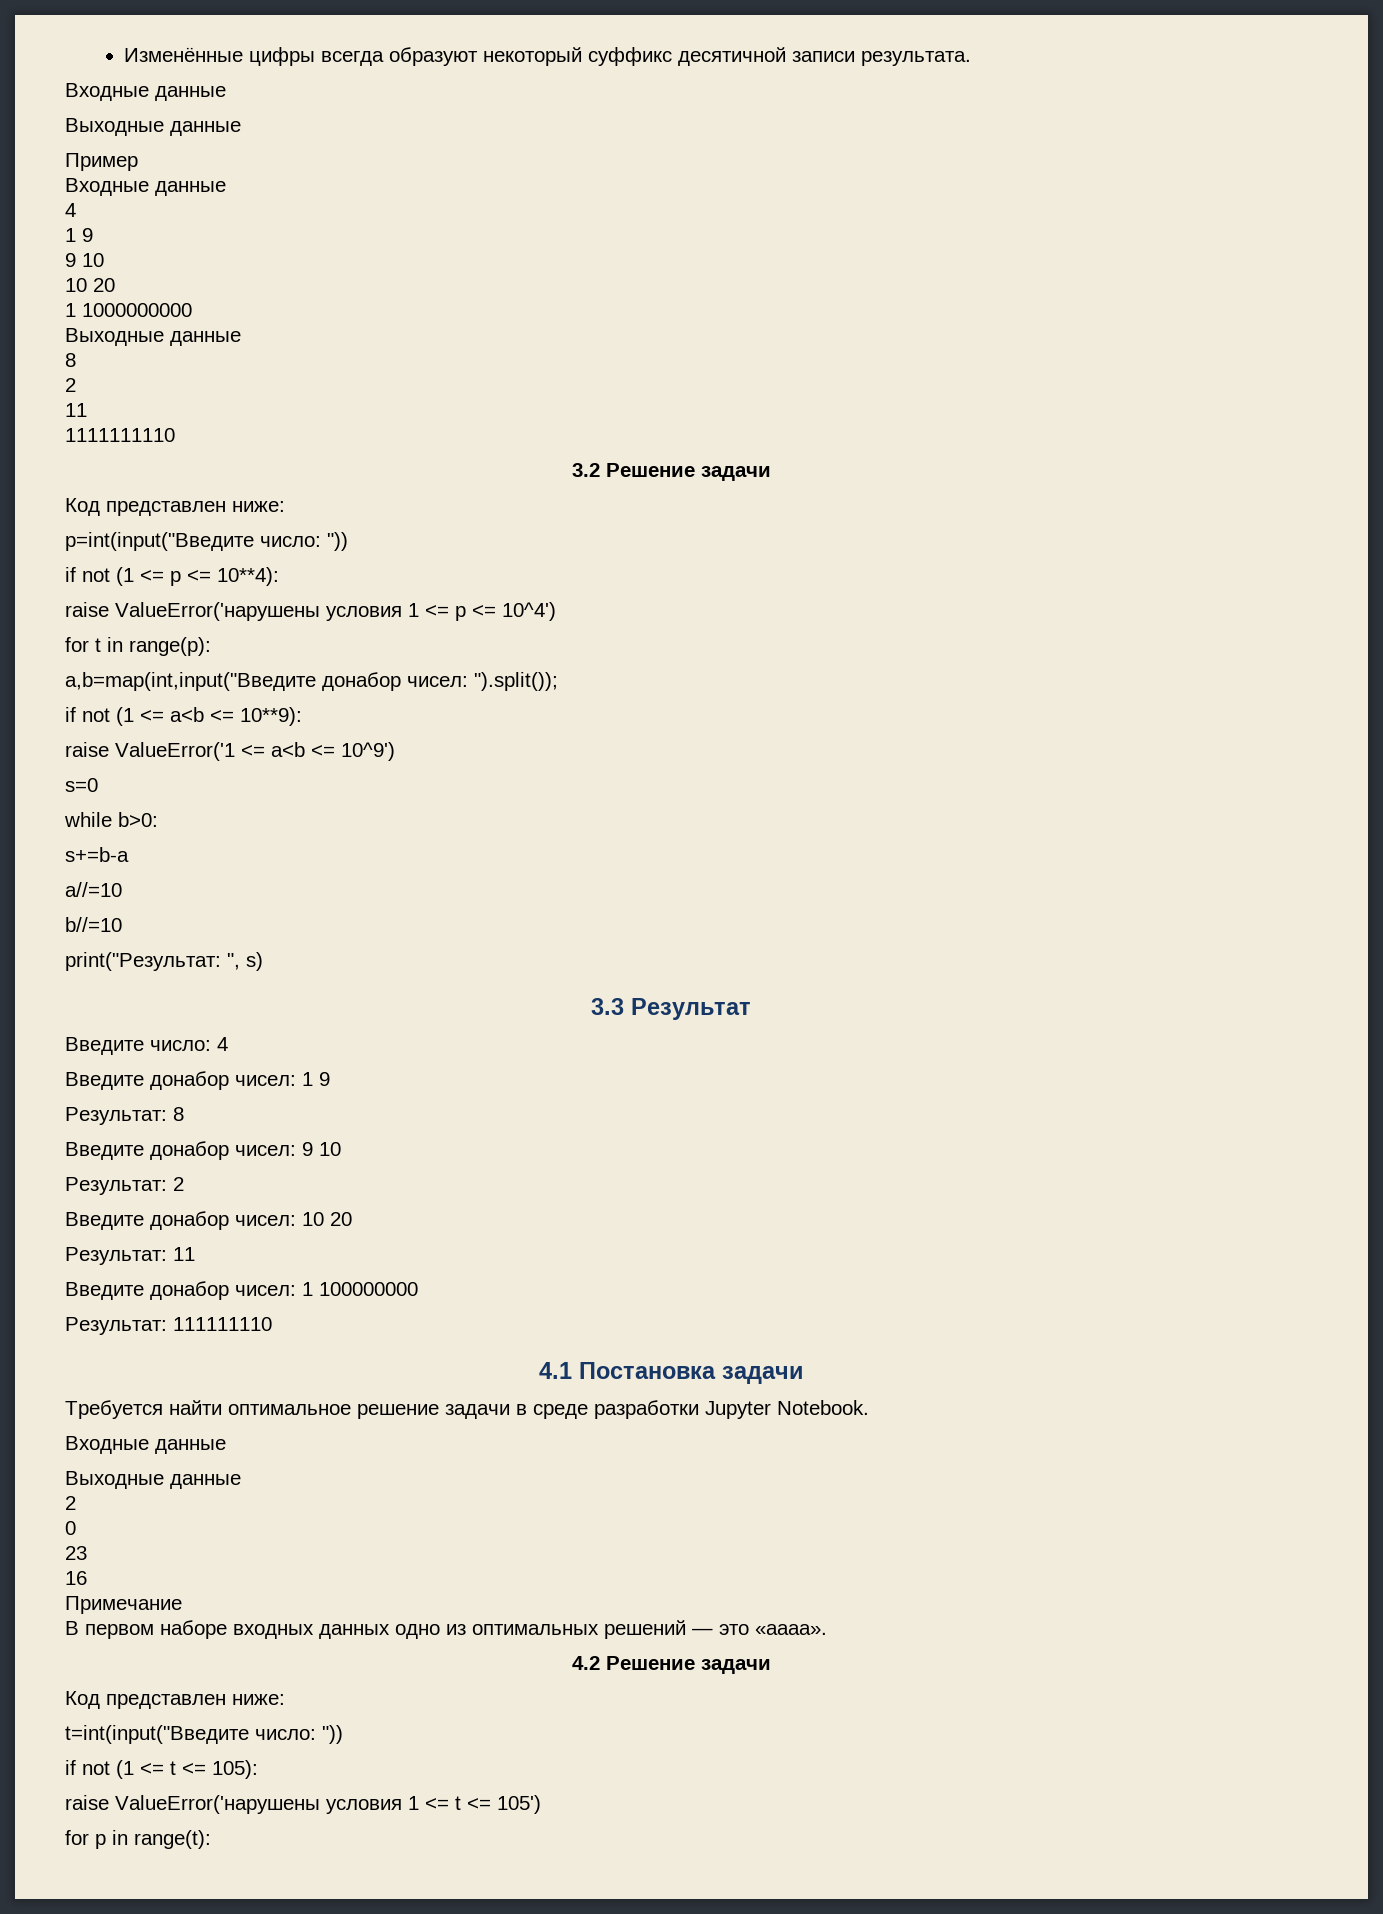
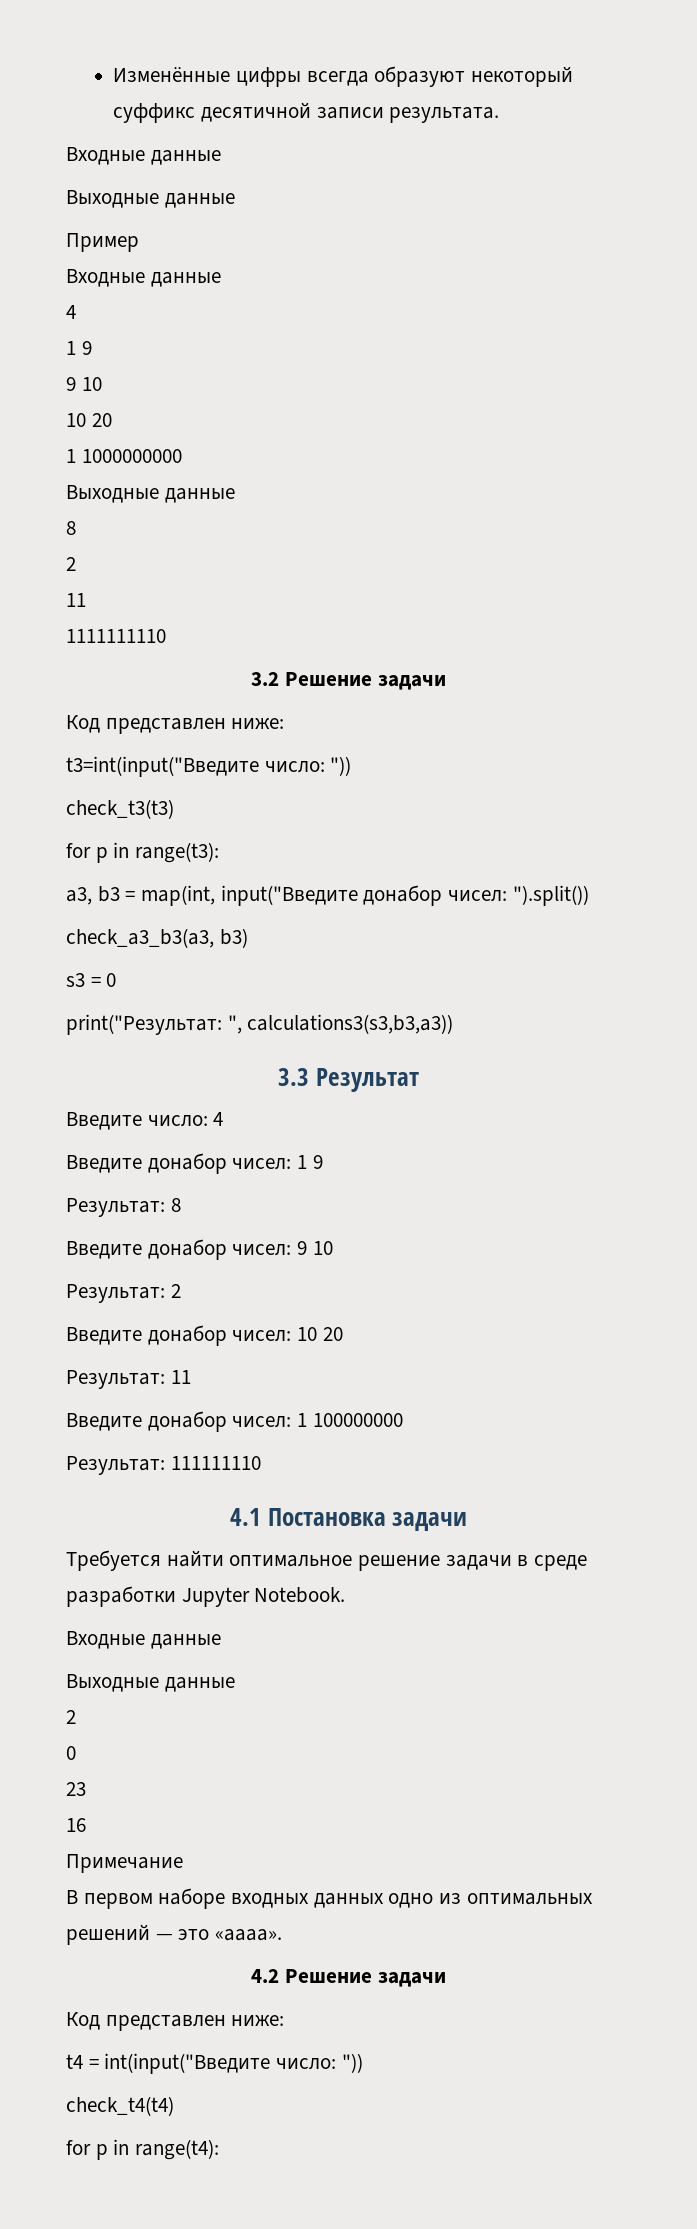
[65,532,348,551] [65,567,279,586] [65,602,556,621] [65,637,211,656] [65,672,558,691] [65,707,302,726] [65,742,395,761] [65,778,98,792] [64,812,158,827] [65,847,129,862] [65,882,122,897] [65,917,122,932] p=int(input("Введите число: ")) // if not (1 <= p <= 10**4): // raise ValueError('нарушены условия 1 <= p <= 10^4') // for t in range(p): // a,b=map(int,input("Введите донабор чисел: ").split()); // if not (1 <= a<b <= 10**9): // raise ValueError('1 <= a<b <= 10^9') // s=0 // while b>0: // s+=b-a // a//=10 // b//=10 -> [66,756,352,777] [66,799,174,819] [66,842,220,863] [66,885,589,906] [66,928,248,948] [66,973,117,987] t3=int(input("Введите число: ")) // check_t3(t3) // for p in range(t3): // a3, b3 = map(int, input("Введите донабор чисел: ").split()) // check_a3_b3(a3, b3) // s3 = 0
[246,952,263,971] s) -> [247,1014,454,1034] calculations3(s3,b3,a3))
[65,1725,343,1744] [65,1760,258,1779] [65,1795,541,1814] [65,1830,211,1849] t=int(input("Введите число: ")) // if not (1 <= t <= 105): // raise ValueError('нарушены условия 1 <= t <= 105') // for p in range(t): -> [66,2053,363,2074] [66,2096,174,2116] [66,2139,220,2160] t4 = int(input("Введите число: ")) // check_t4(t4) // for p in range(t4):

